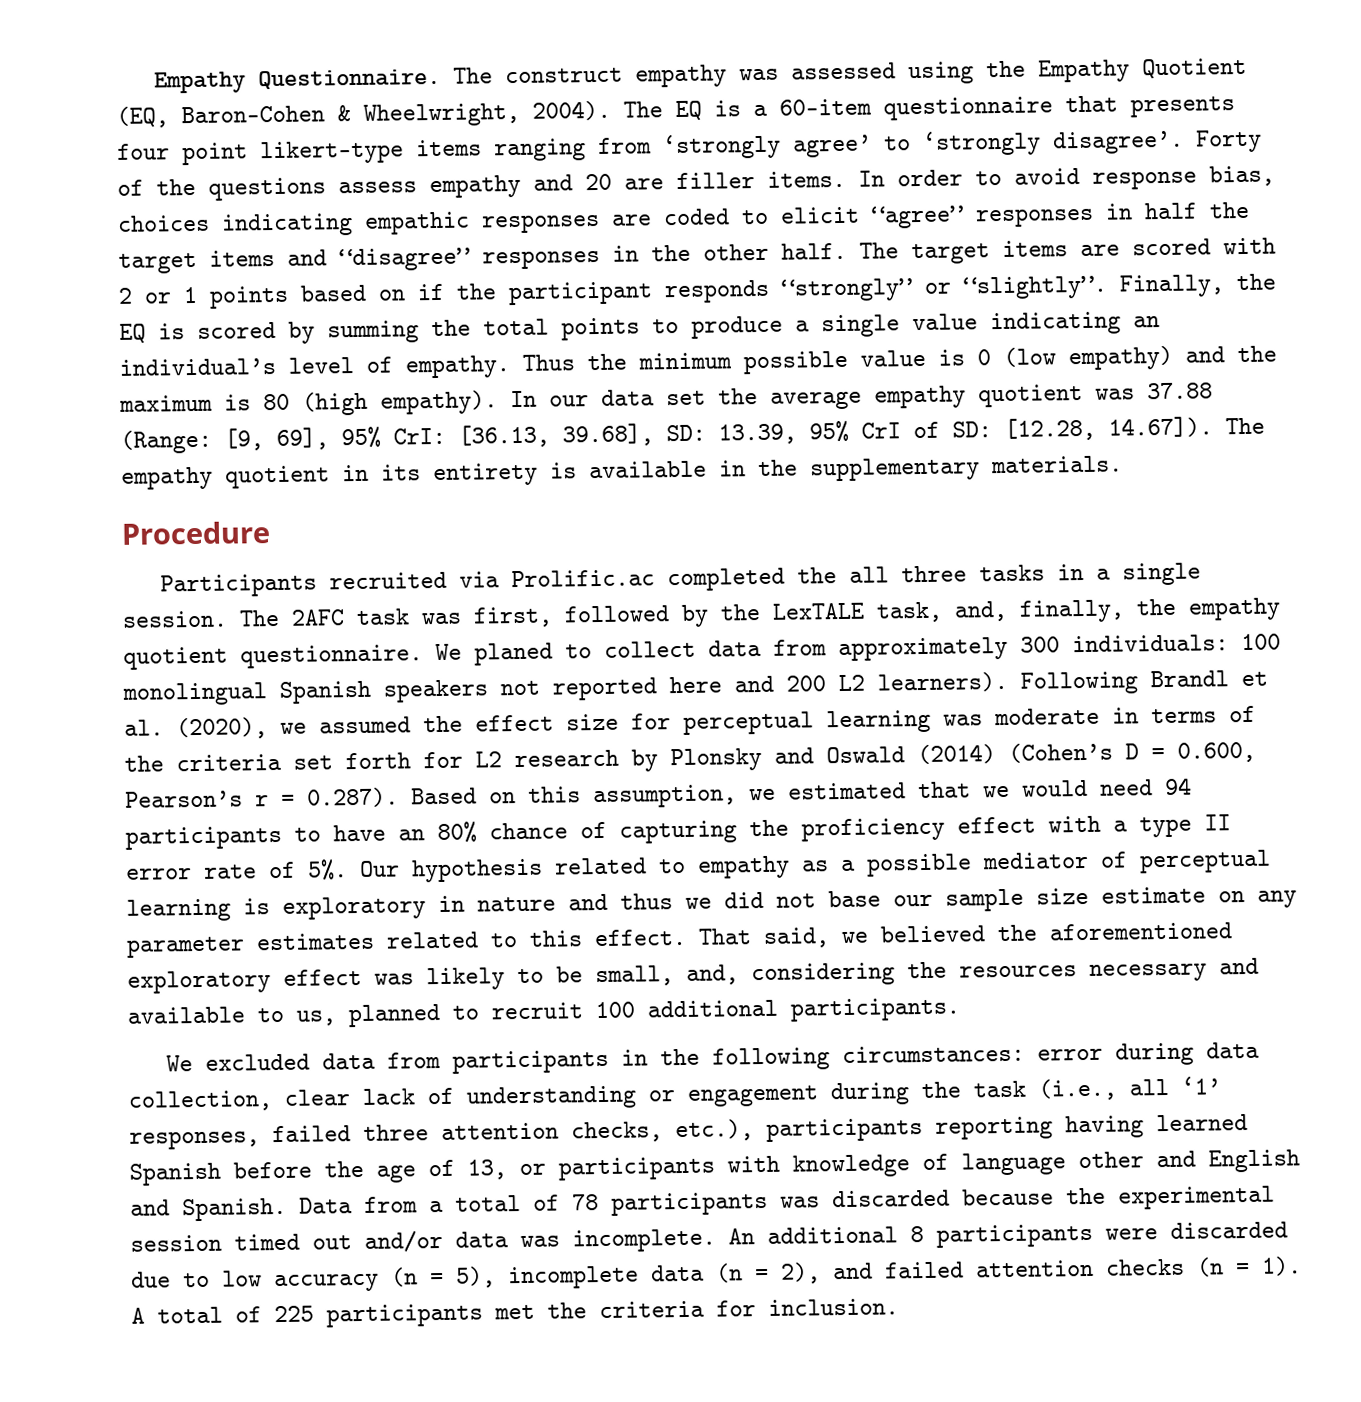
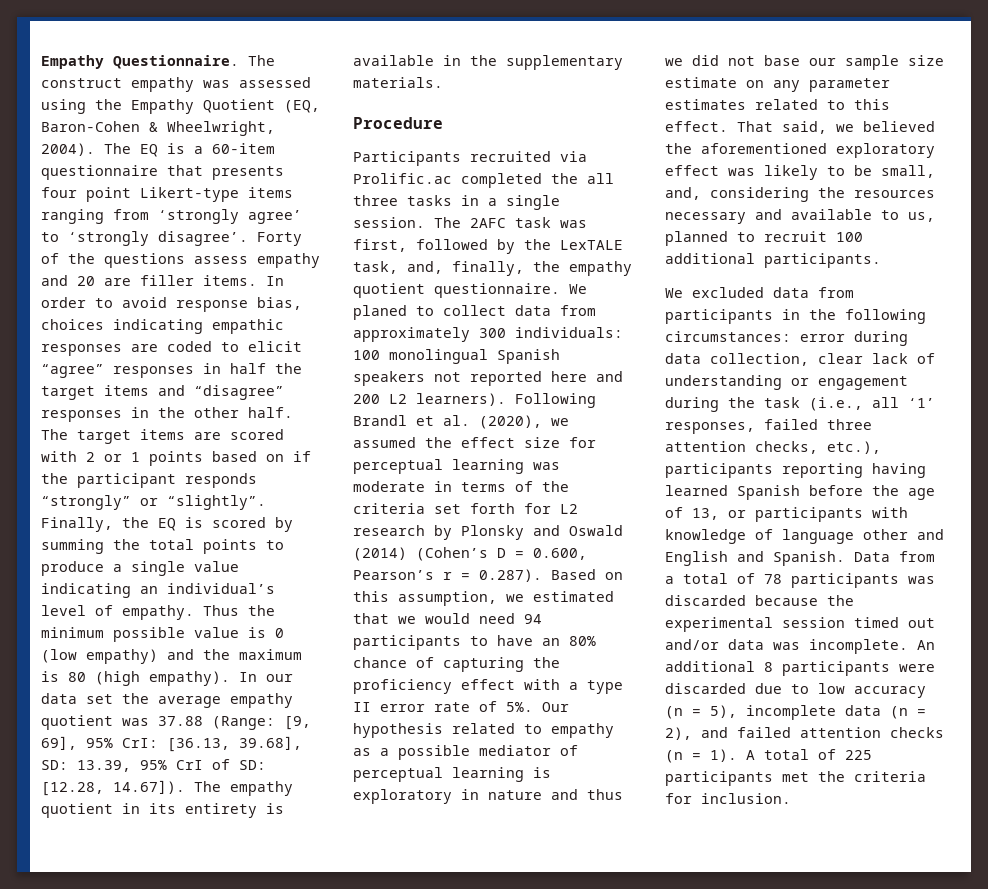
[260,140,404,165] likert-type -> [140,187,239,202] Likert-type

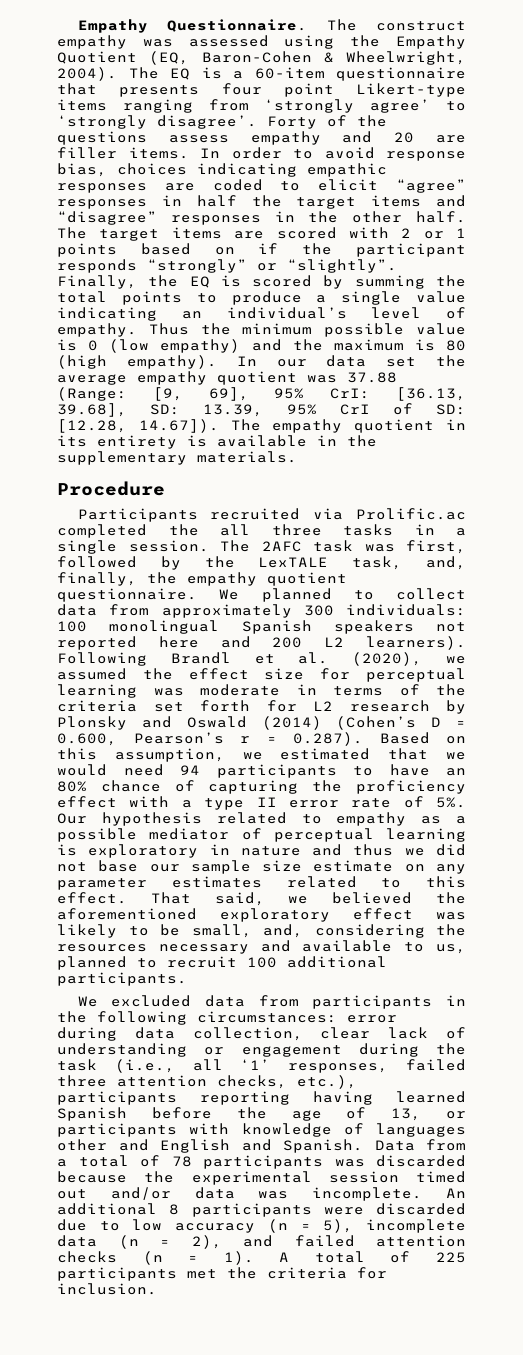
[353,305,407,320] planed -> [261,588,332,602] planned
[782,529,854,544] language -> [376,1123,466,1137] languages

